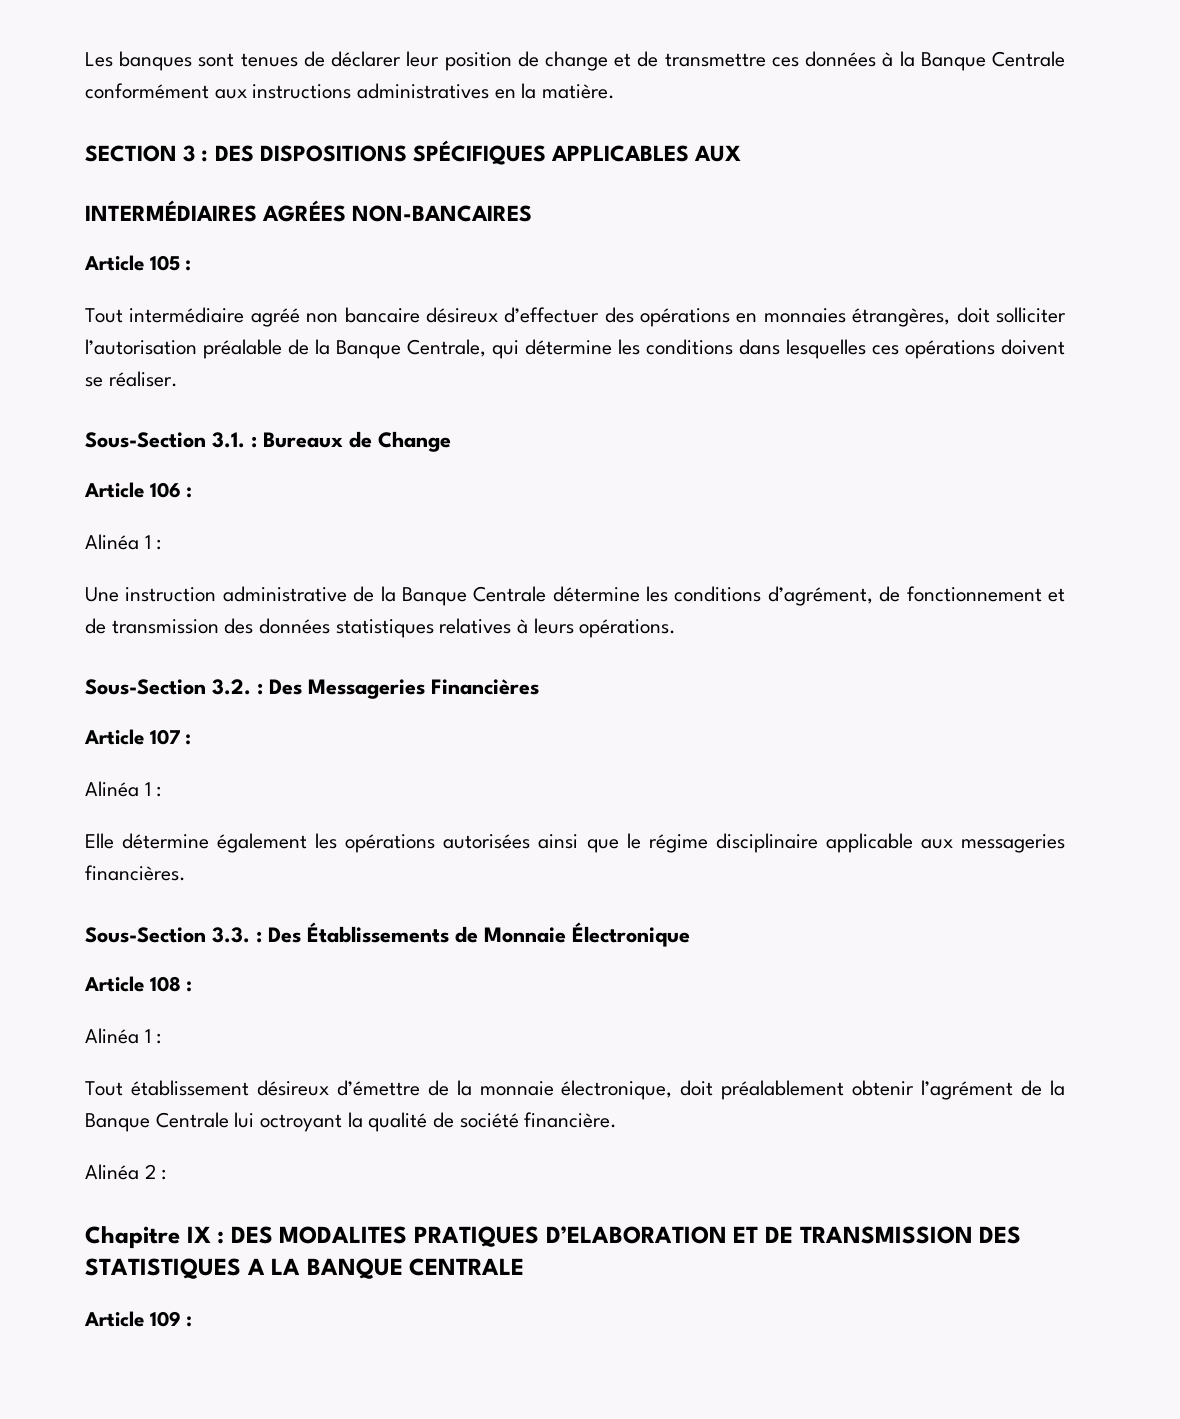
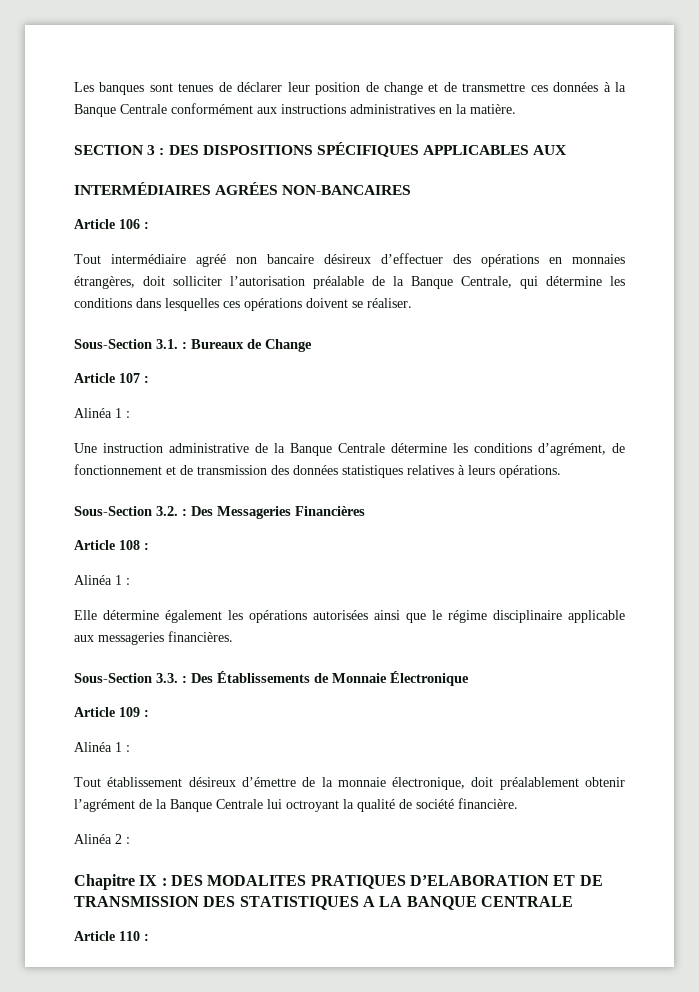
[149,255,180,271] 105 -> [119,219,140,229] 106
[149,482,181,498] 106 -> [119,373,140,383] 107
[149,729,180,745] 107 -> [119,540,140,550] 108
[149,976,181,992] 108 -> [119,707,140,717] 109
[149,1311,181,1327] 109 -> [119,931,140,941] 110

